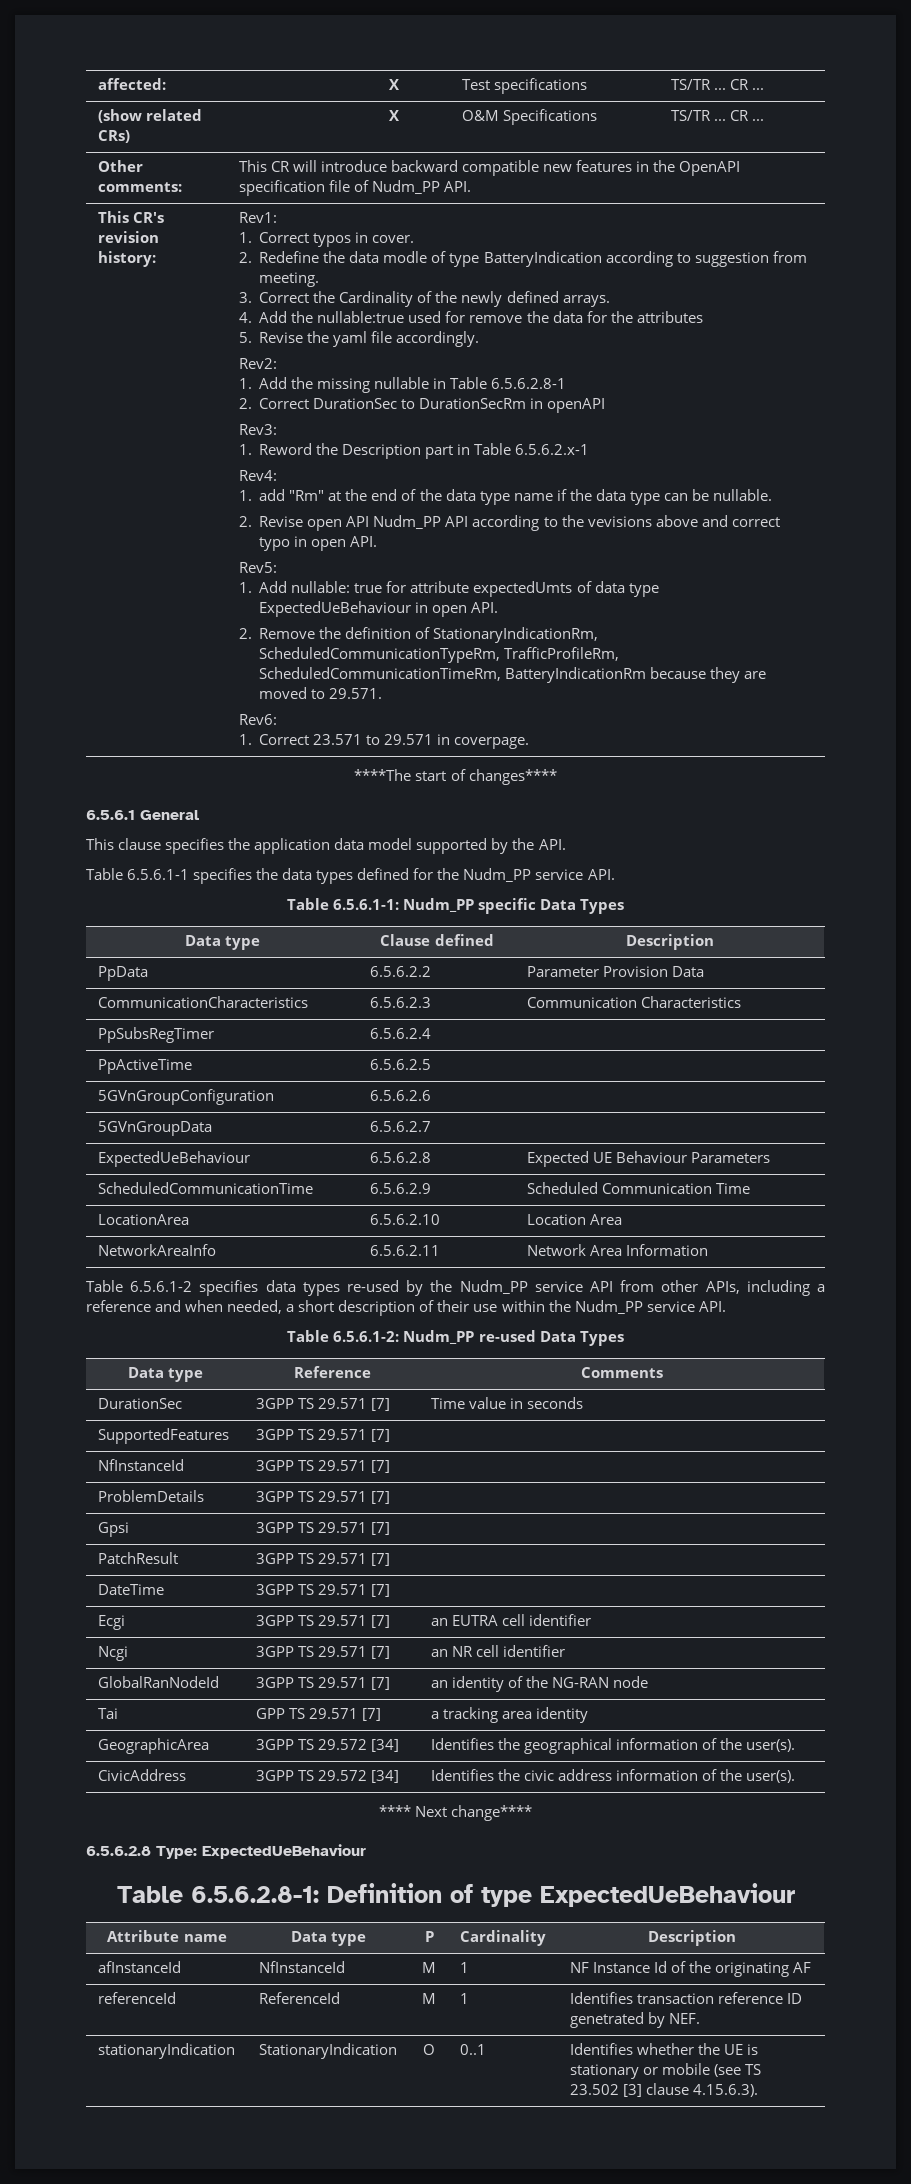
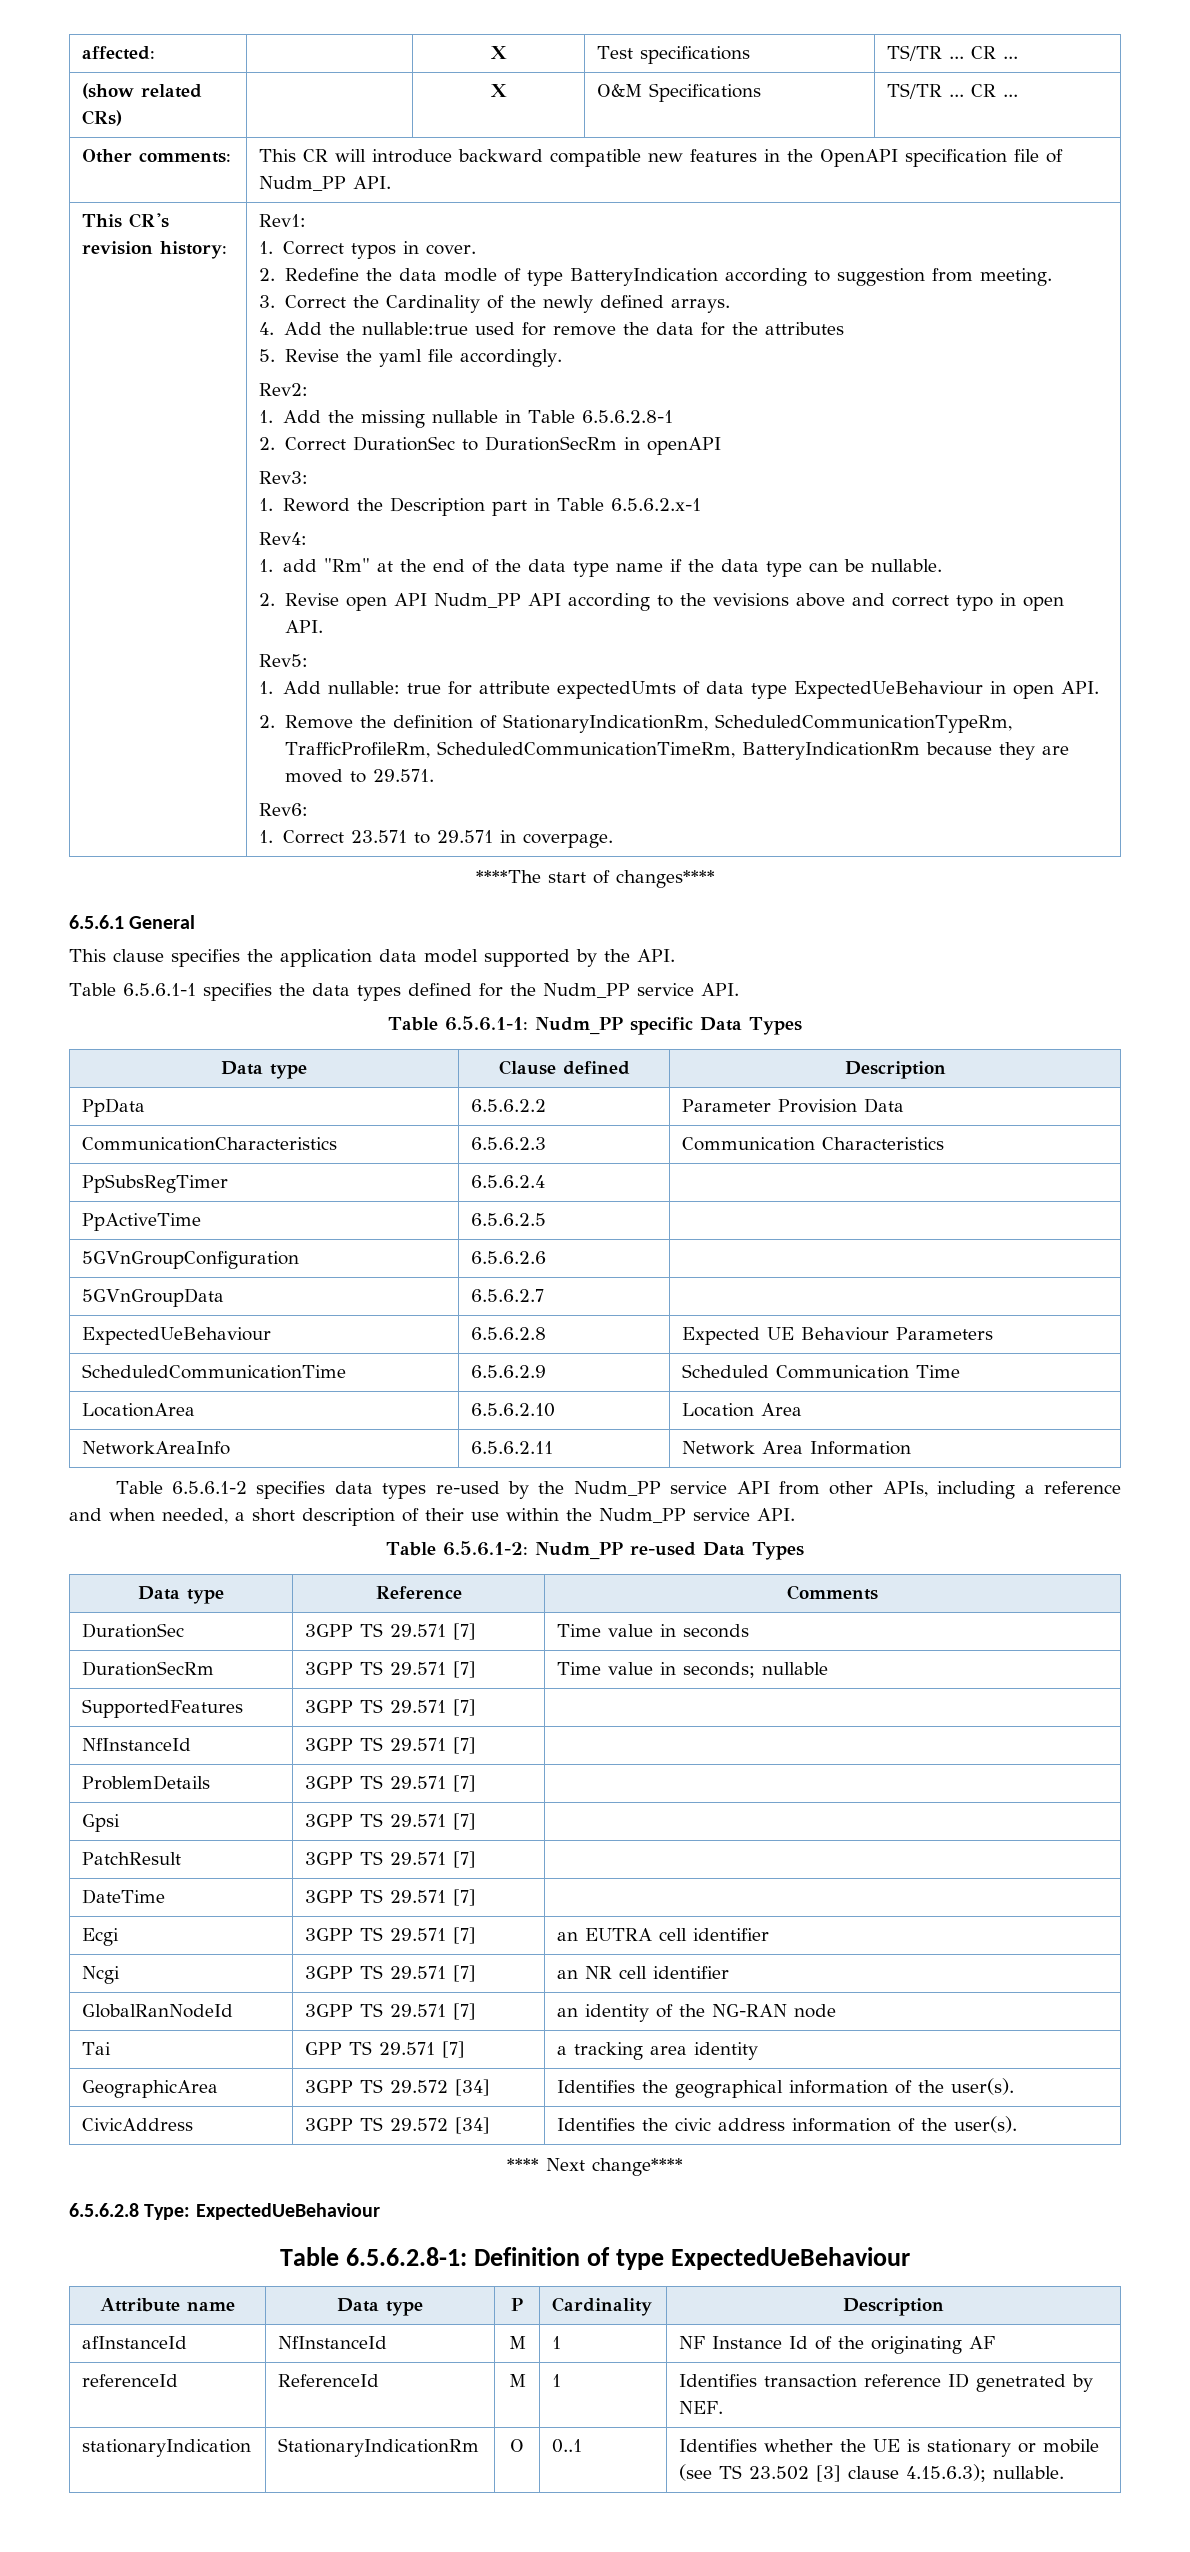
(583, 1403) none -> [82,1661,215,1676] [305,1661,477,1678] [557,1662,829,1678] // DurationSecRm | 3GPP TS 29.571 [7] | Time value in seconds; nullable
[258,2043,397,2059] StationaryIndication -> [278,2438,480,2457] StationaryIndicationRm
[692,2084,758,2097] 4.15.6.3). -> [906,2464,1065,2482] 4.15.6.3); nullable.

